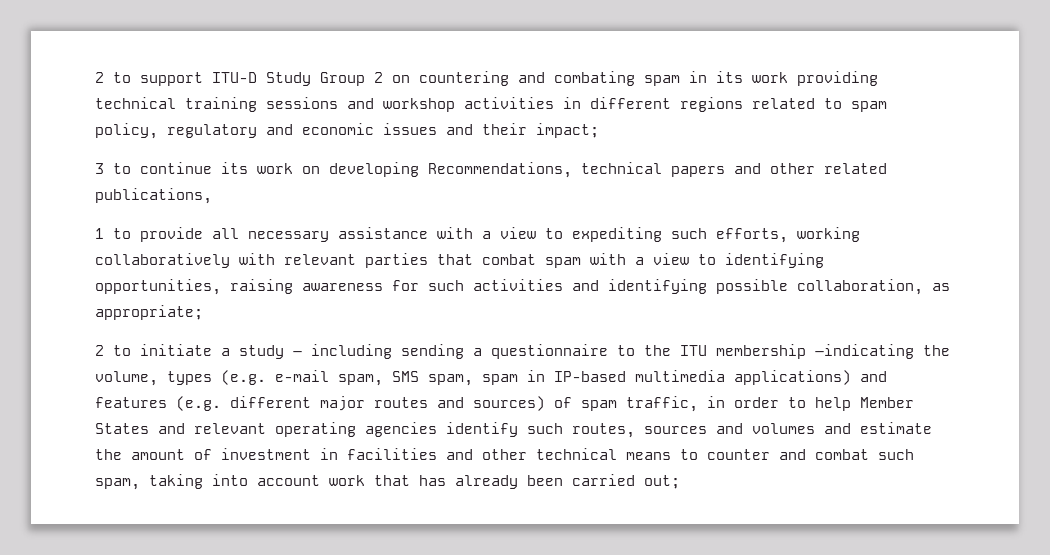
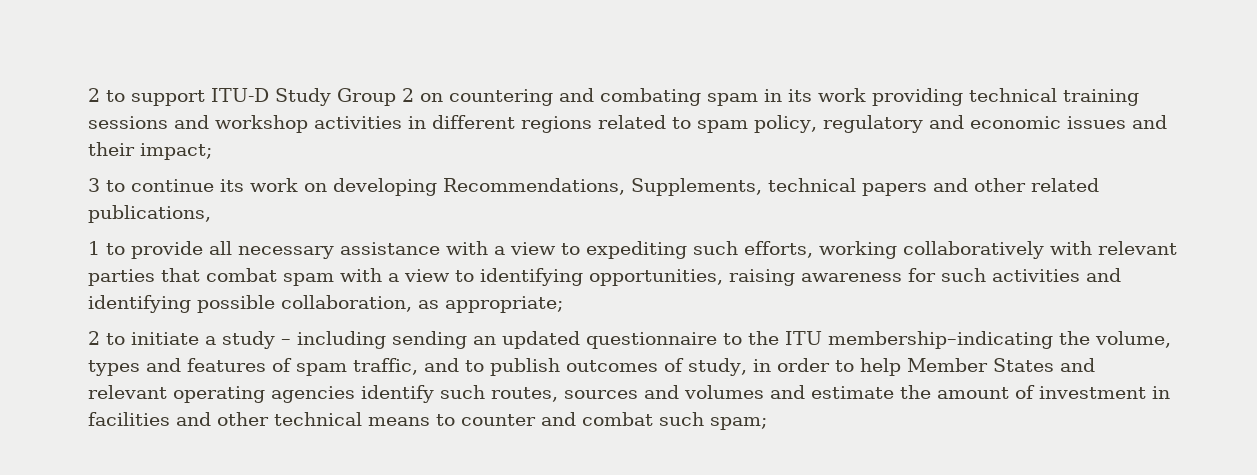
(572, 170) none -> [631,178,762,196] Supplements,
[473,348,482,356] a -> [473,331,580,349] an updated
[716,344,914,359] membership –indicating -> [828,331,1053,349] membership–indicating
[221,370,887,386] [95,396,698,412] (e.g. e-mail spam, SMS spam, spam in IP-based multimedia applications) and features (e.g. different major routes and sources) of spam traffic, -> [146,358,747,376] and features of spam traffic, and to publish outcomes of study,
[95,474,680,490] spam, taking into account work that has already been carried out; -> [710,417,767,430] spam;

